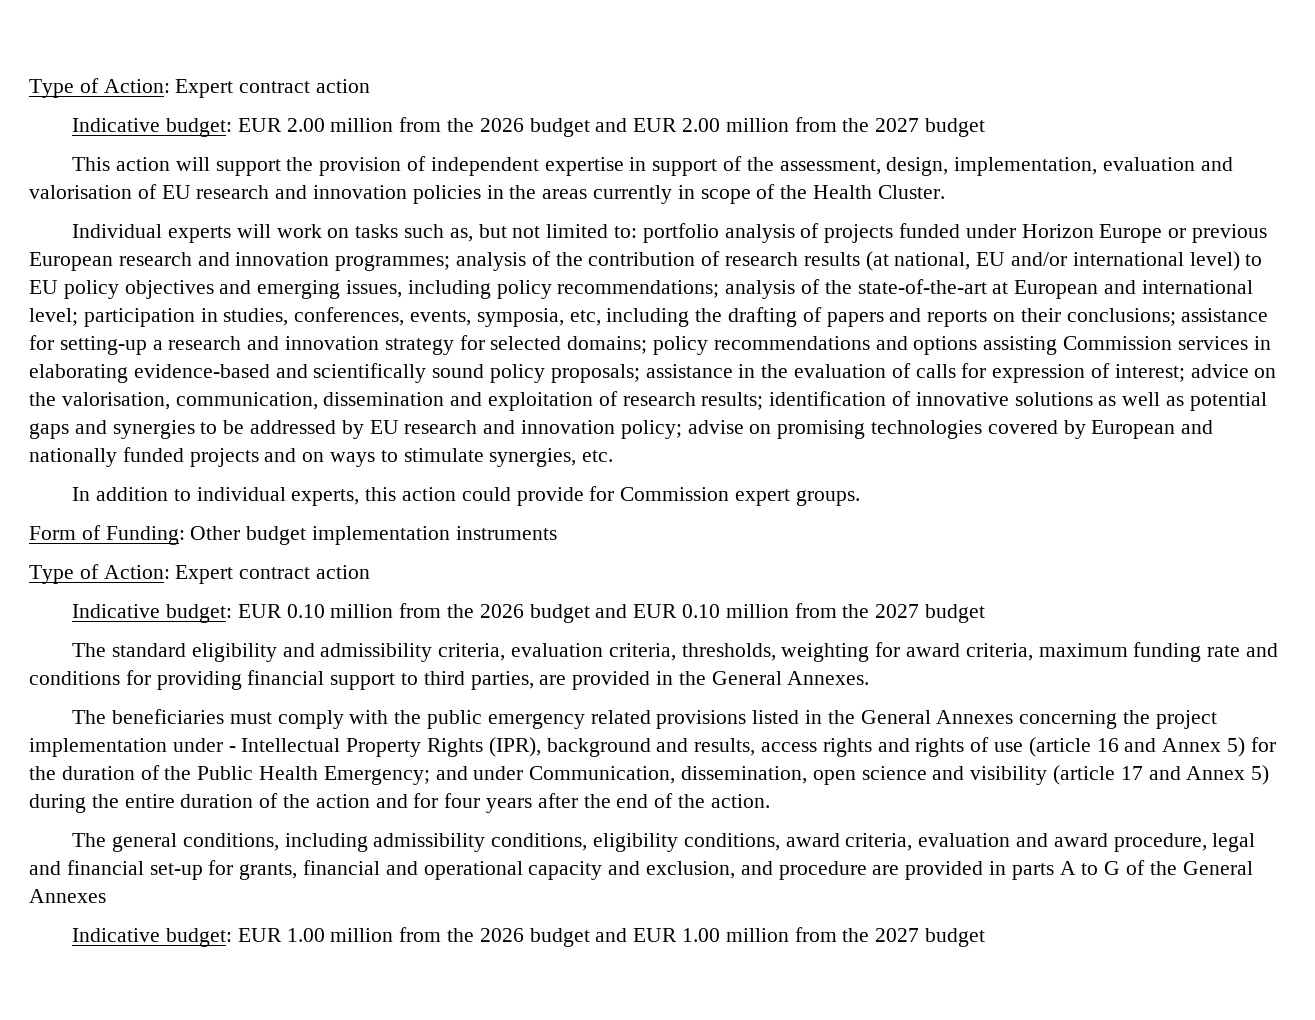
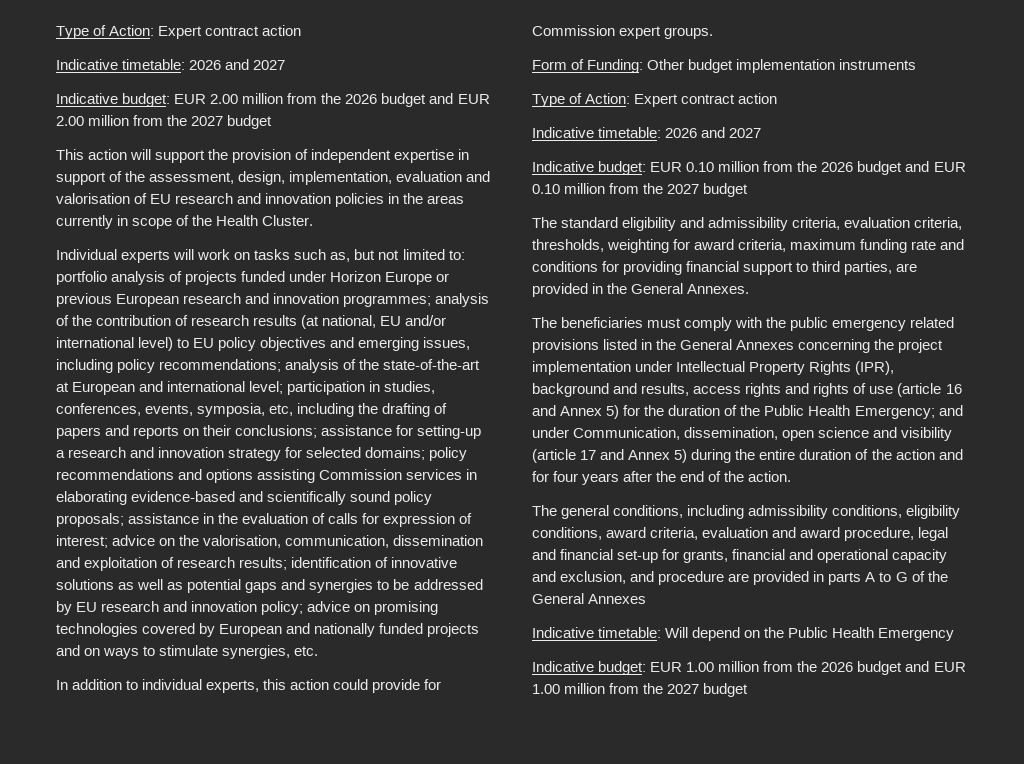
[29,78,371,98] Type of Action: Expert contract action -> [56,25,302,39] [56,59,286,70] Type of Action: Expert contract action // Indicative timetable: 2026 and 2027
[687,420,744,434] advise -> [307,601,351,612] advice
(371, 572) none -> [532,127,762,138] // Indicative timetable: 2026 and 2027
[228,746,236,752] - -> (673, 366) none
(106, 896) none -> [532,627,955,641] // Indicative timetable: Will depend on the Public Health Emergency

